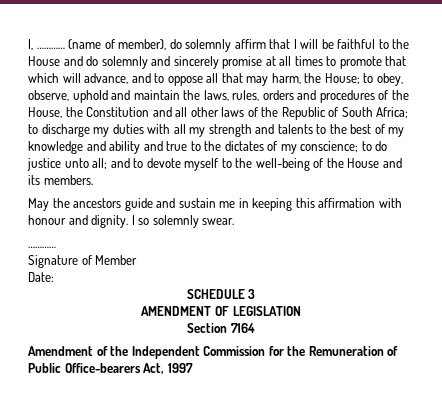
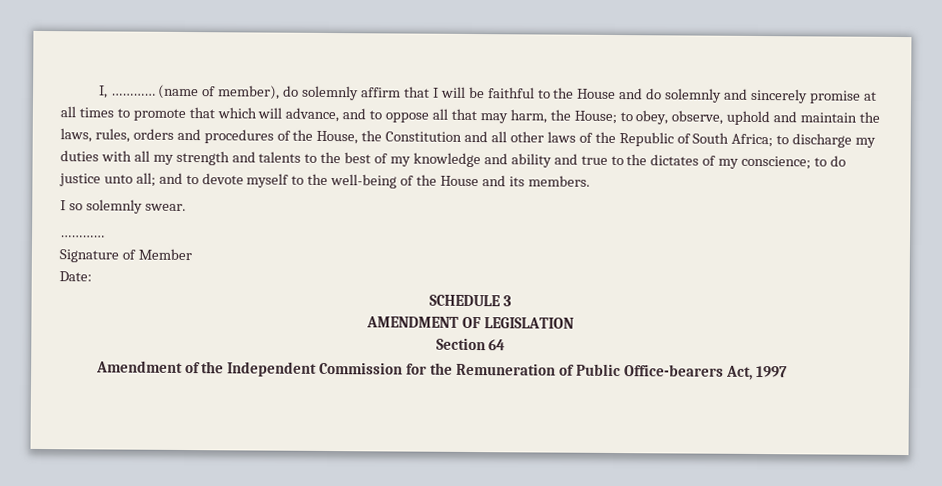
[28,198,402,211] [28,215,129,228] May the ancestors guide and sustain me in keeping this affirmation with honour and dignity. -> (590, 181) none
[230,323,255,333] 7164 -> [488,339,506,351] 64

